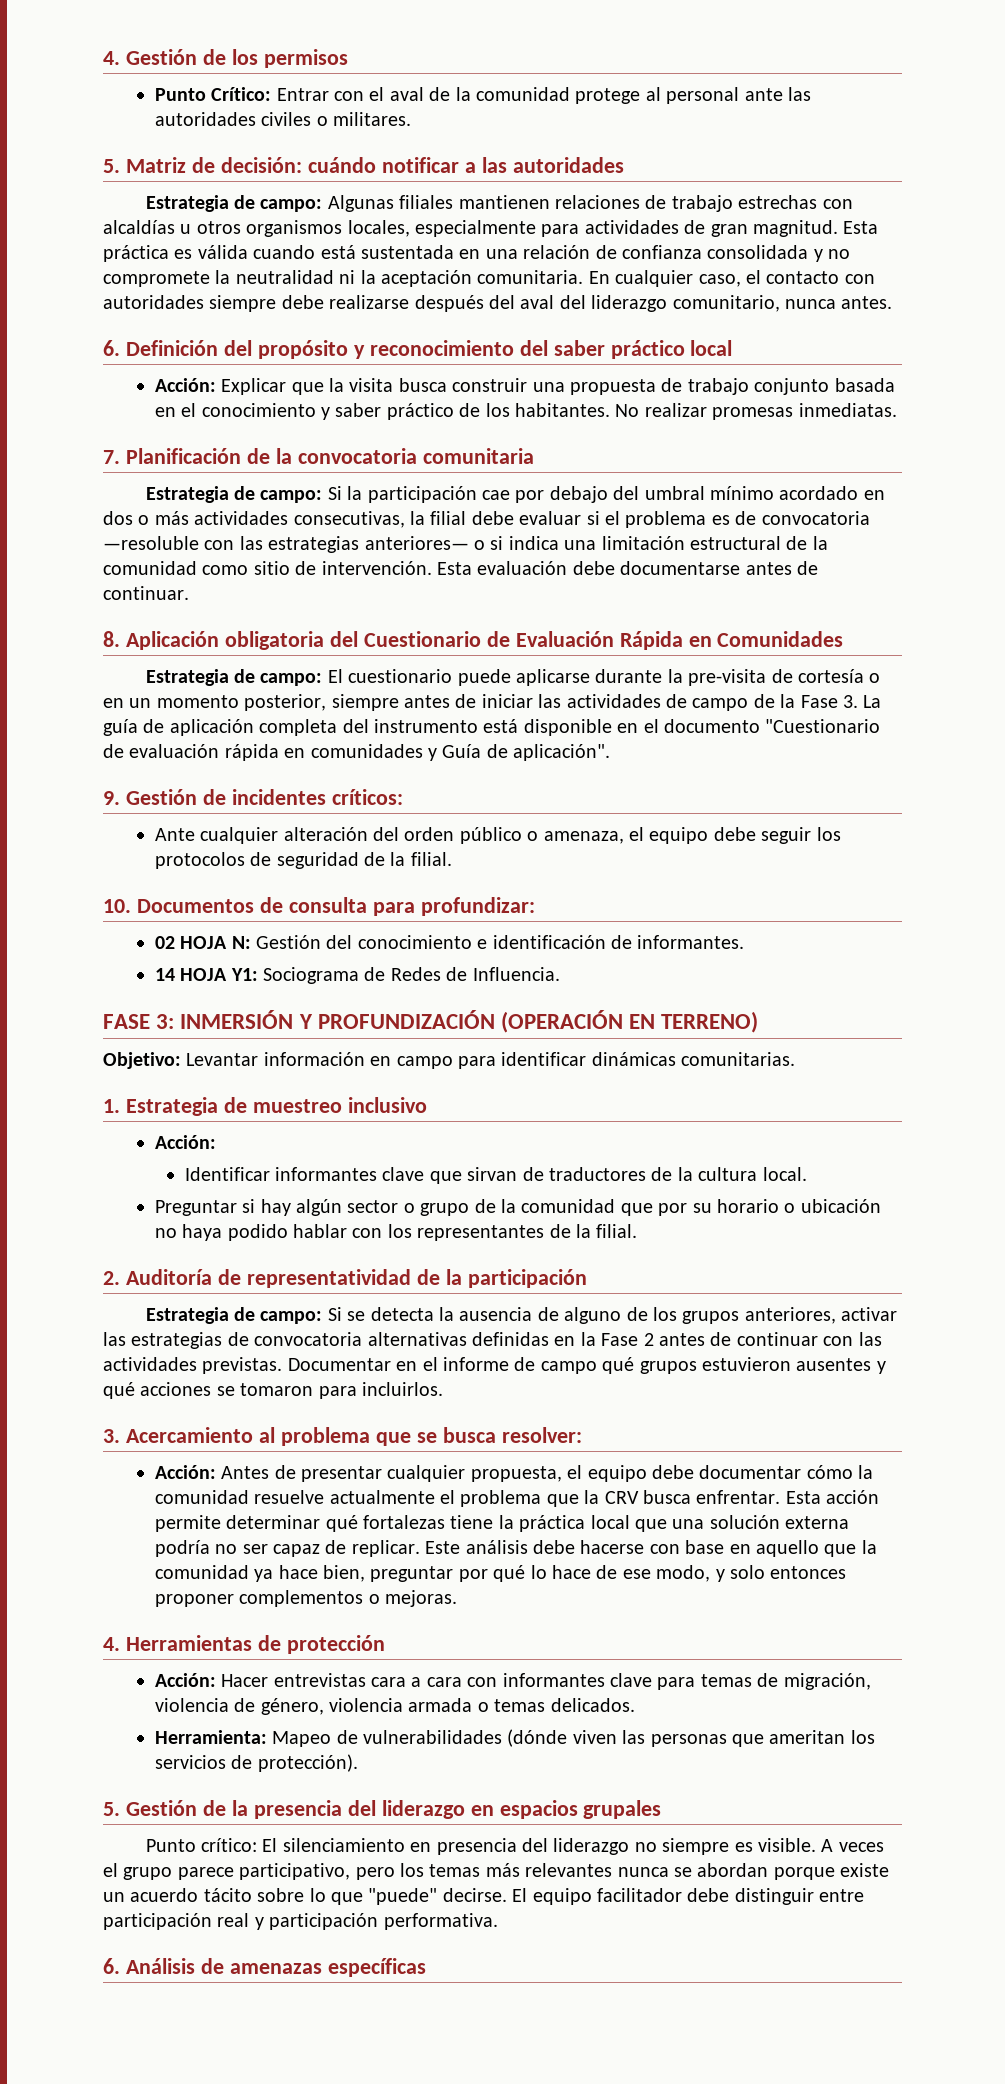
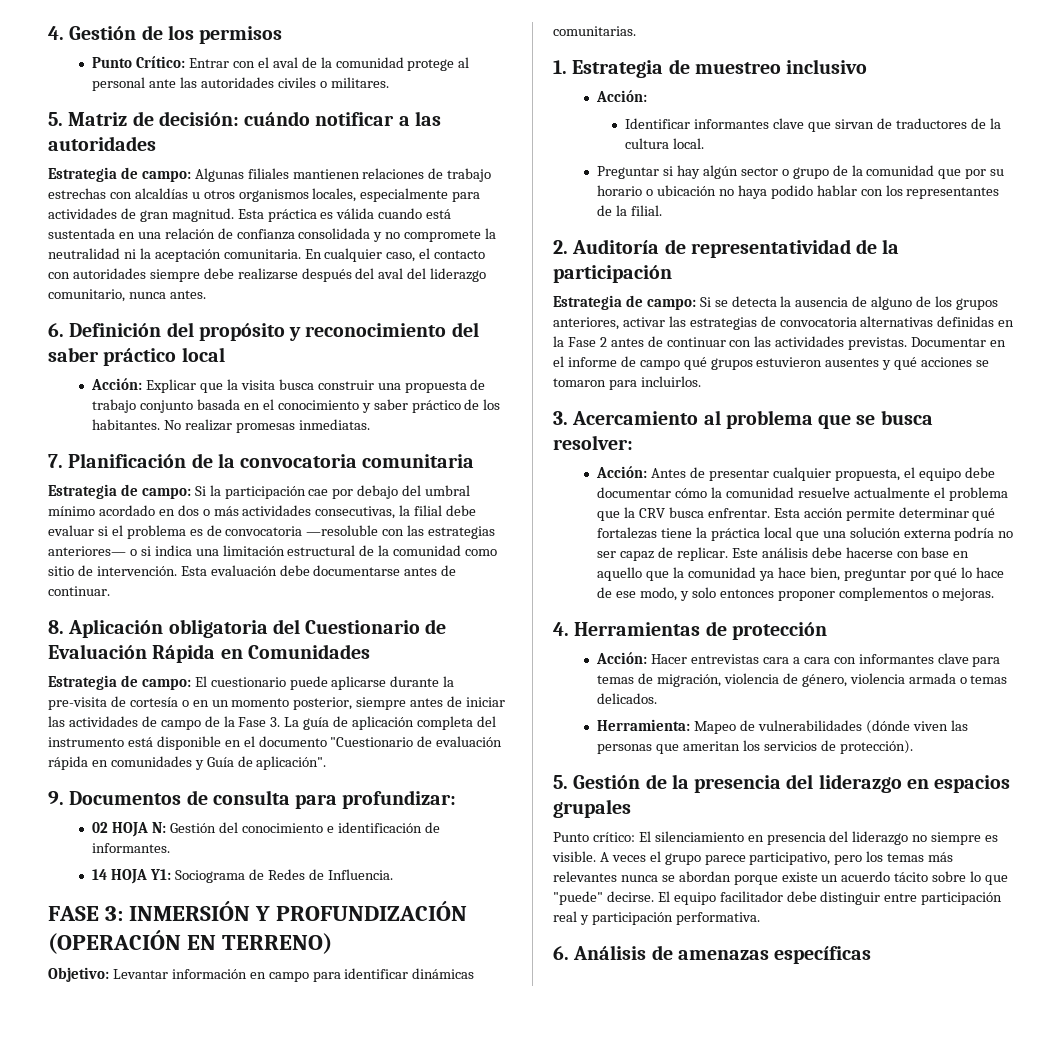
[125,789,403,805] [154,827,841,844] [154,852,452,869] [103,899,131,913] Gestión de incidentes críticos: // Ante cualquier alteración del orden público o amenaza, el equipo debe seguir los protocolos de seguridad de la filial. // 10. -> (64, 798) none

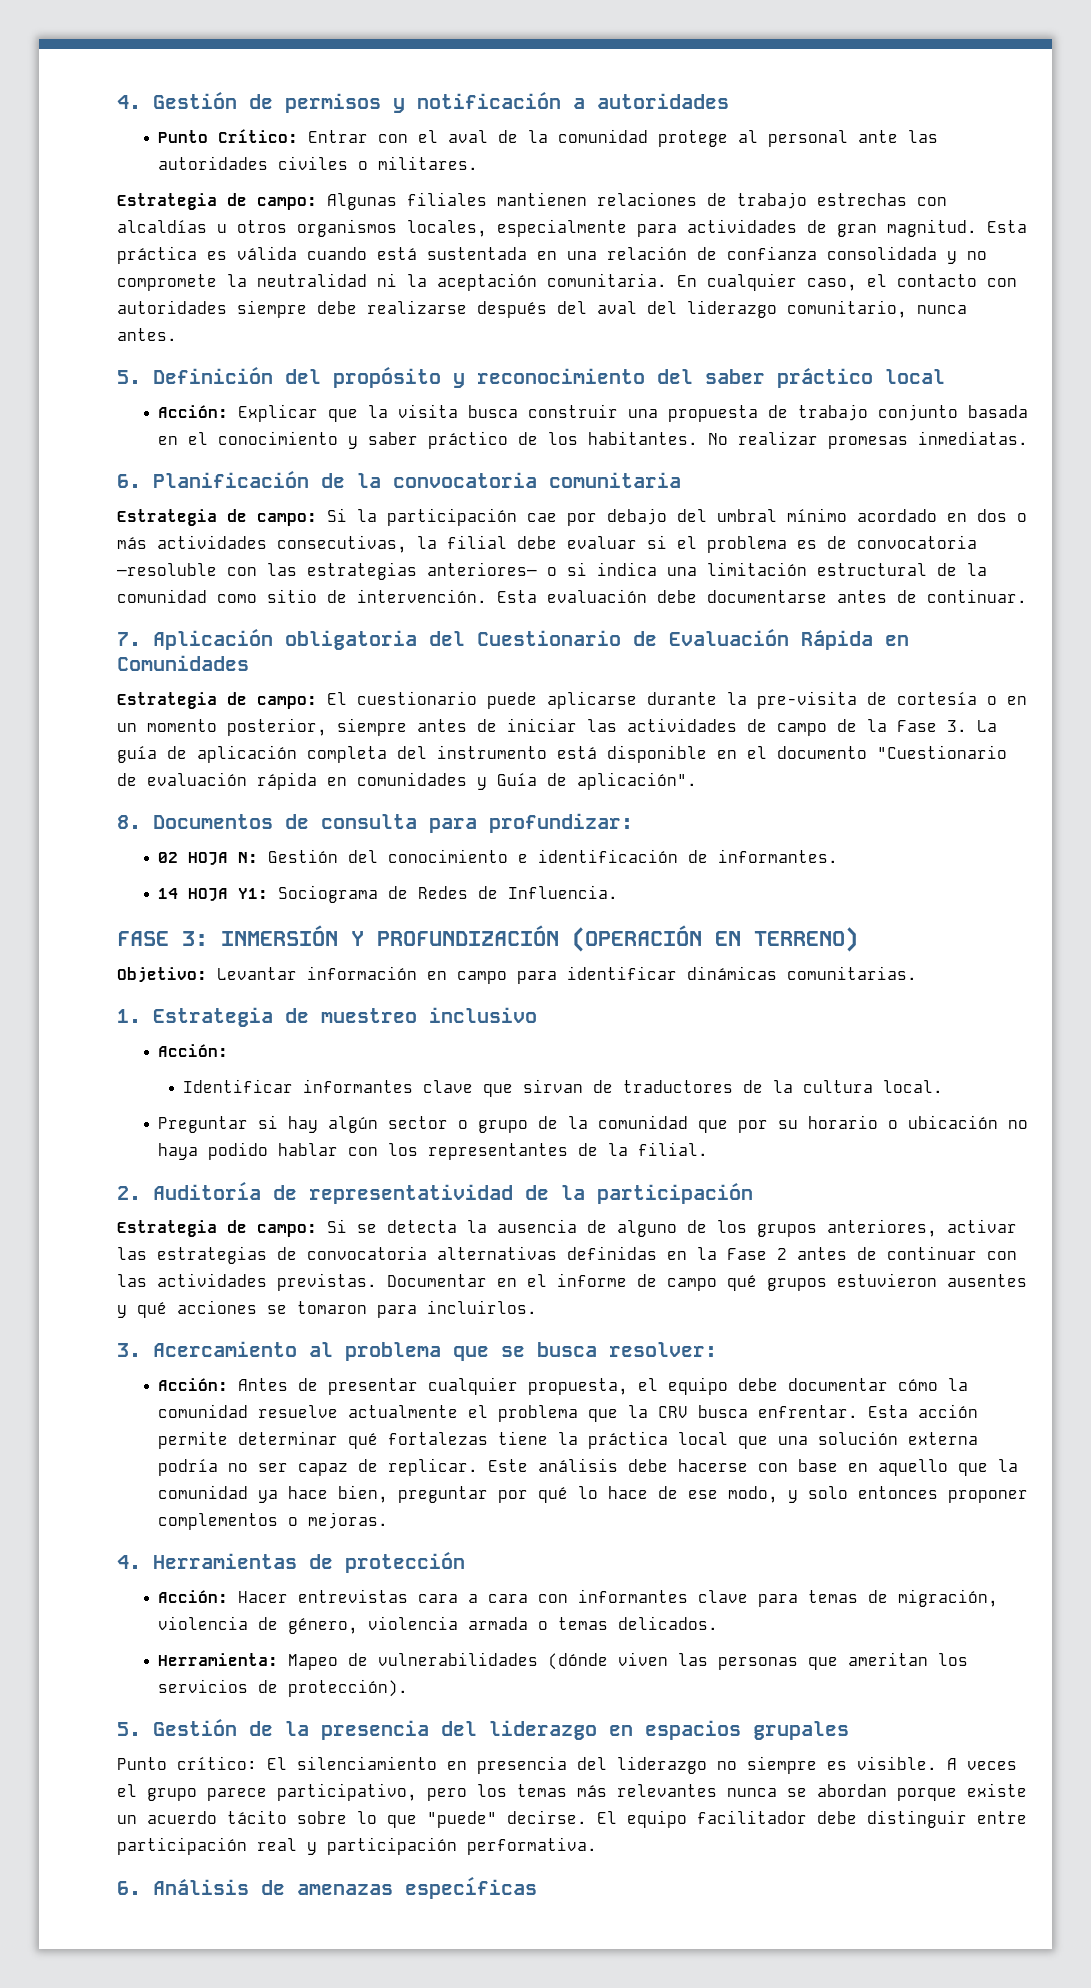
[167,25,194,40] los -> (273, 101) none
(283, 35) none -> [393,92,729,113] y notificación a autoridades
[48,111,441,126] [48,136,156,151] // 5. Matriz de decisión: cuándo notificar a las autoridades -> (479, 163) none
[48,323,64,337] 6. -> [117,370,141,384] 5.
[48,454,63,468] 7. -> [117,474,141,488] 6.
[48,620,64,634] 8. -> [117,632,141,646] 7.
[48,791,64,805] 9. -> [117,815,141,829] 8.

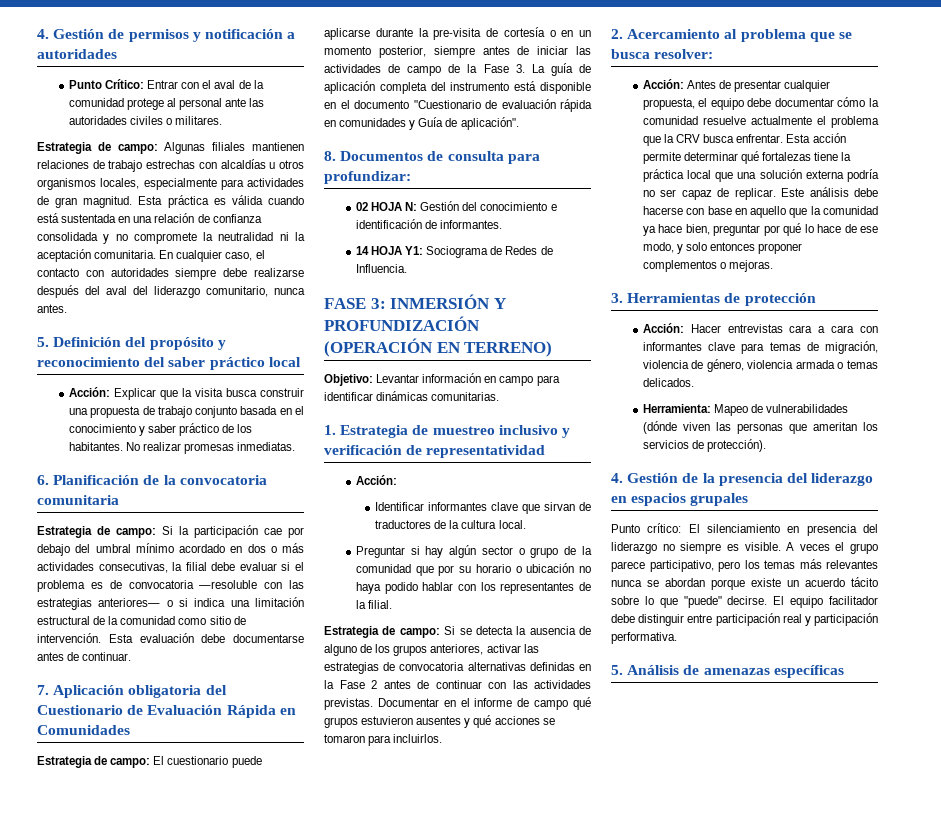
(537, 1015) none -> [561,428,570,438] [324,445,546,458] y verificación de representatividad
[117,1182,753,1204] // 2. Auditoría de representatividad de la participación -> (393, 604) none
[117,1343,141,1357] 3. -> [611,29,623,39] 2.
[117,1555,141,1569] 4. -> [611,293,623,303] 3.
[117,1722,141,1736] 5. -> [611,473,623,483] 4.
[117,1881,141,1895] 6. -> [611,665,623,675] 5.

